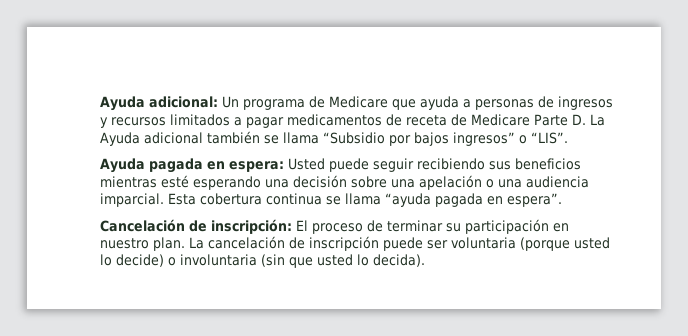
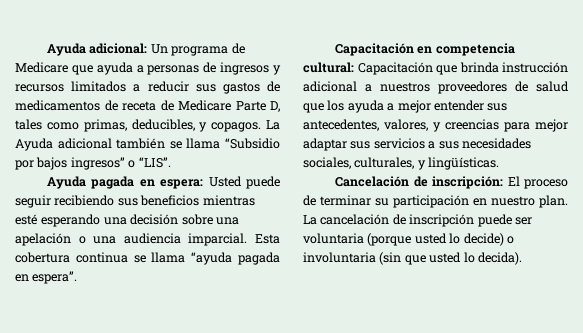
[246,117,284,128] pagar -> [147,81,280,94] reducir sus gastos de
[572,114,586,125] D. -> [270,101,280,112] [15,119,262,132] D, tales como primas, deducibles, y copagos.
(562, 200) none -> [335,43,515,56] [303,62,568,75] [303,81,569,94] [303,100,508,113] [303,119,568,132] [303,138,531,151] [303,157,500,170] // Capacitación en competencia cultural: Capacitación que brinda instrucción adicional a nuestros proveedores de salud que los ayuda a mejor entender sus antecedentes, valores, y creencias para mejor adaptar sus servicios a sus necesidades sociales, culturales, y lingüísticas.

